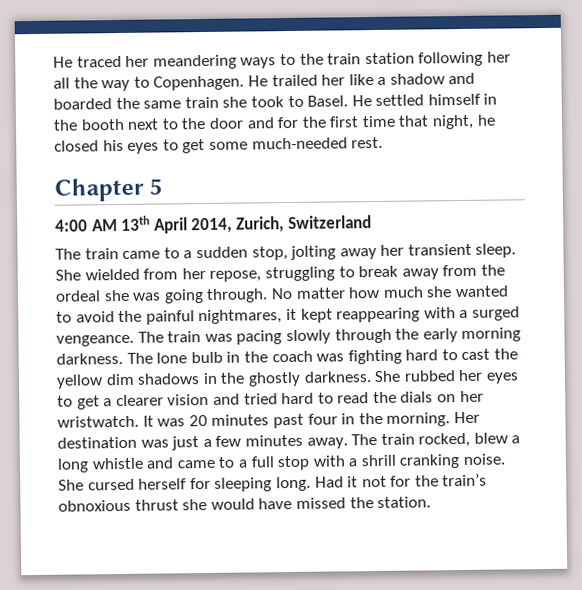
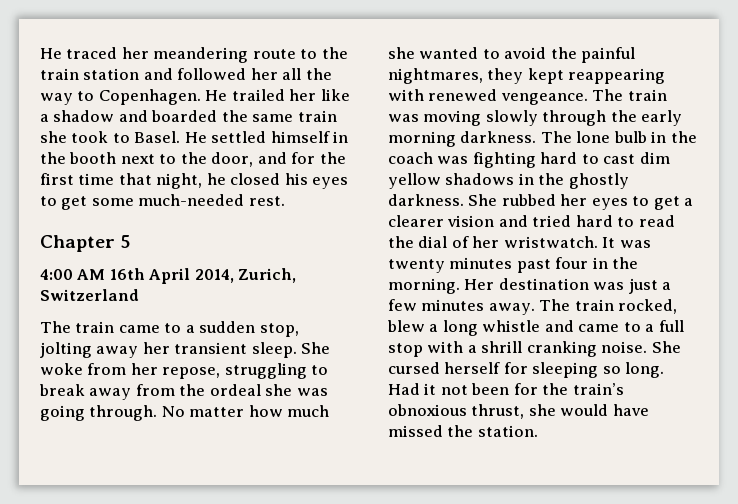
[240,57,277,69] ways -> [252,49,296,59] route
[418,51,484,67] following -> [143,68,247,80] and followed
[208,117,244,129] door -> [211,152,254,167] door,
[121,215,151,231] 13th -> [109,268,145,280] 16th
[84,268,140,281] wielded -> [40,363,83,375] woke
[285,308,297,321] it -> [487,68,524,84] they
[459,306,520,321] a surged -> [428,89,498,101] renewed
[236,330,283,345] pacing -> [423,110,482,126] moving
[494,348,519,360] [56,373,135,389] the yellow dim -> [639,152,670,164] [388,173,441,189] dim yellow
[400,391,457,403] dials on -> [418,236,469,248] dial of
[188,414,208,427] 20 -> [388,259,445,273] twenty
(273, 484) none -> [602,366,621,374] so
(387, 481) none -> [471,383,510,395] been
[134,499,179,511] thrust -> [471,404,525,419] thrust,

